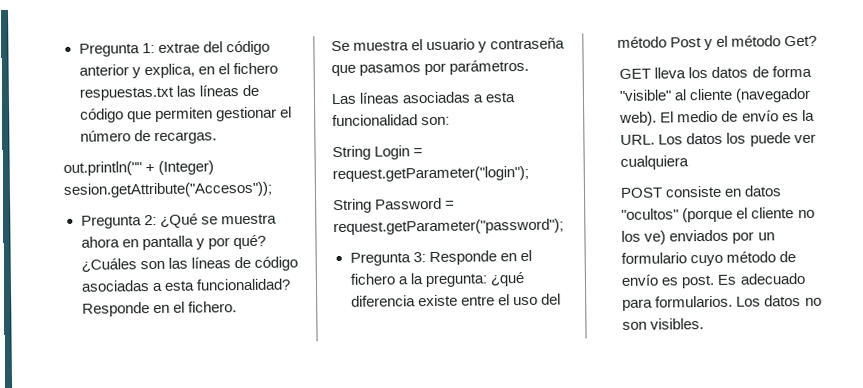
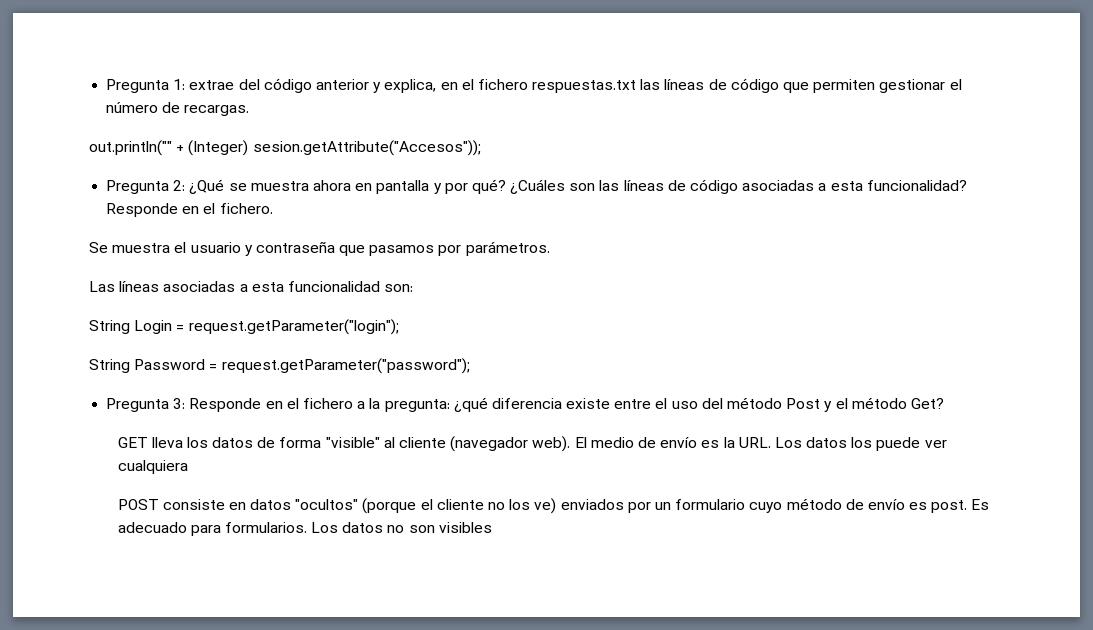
[650,318,705,330] visibles. -> [438,522,492,533] visibles

